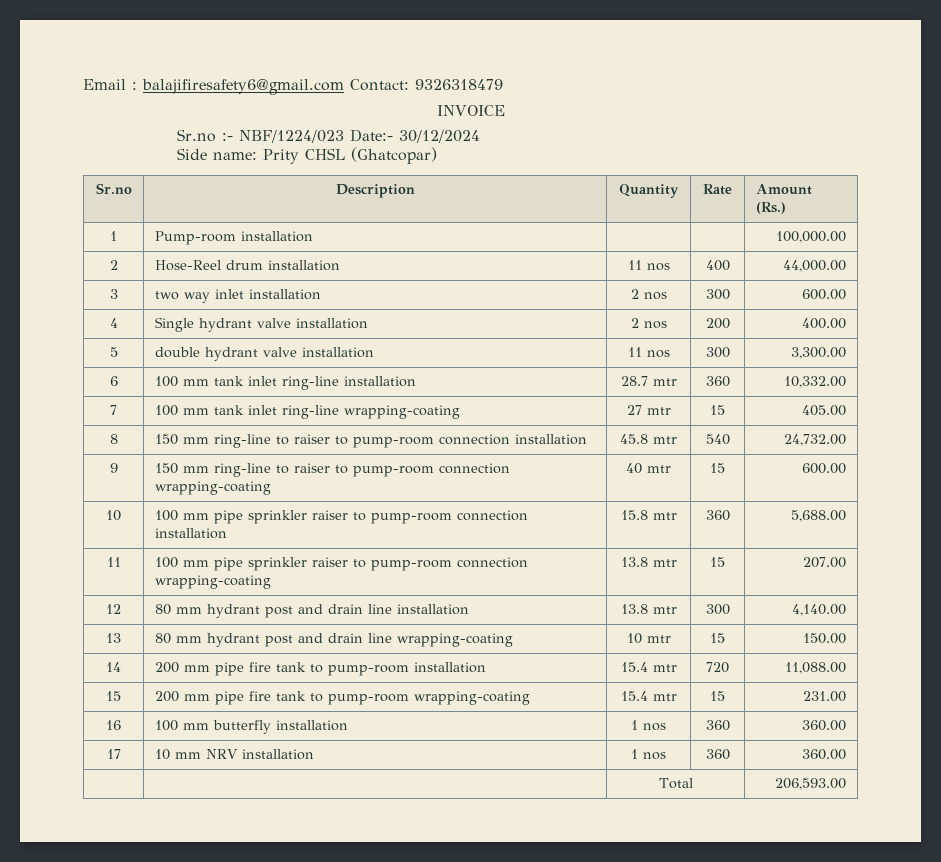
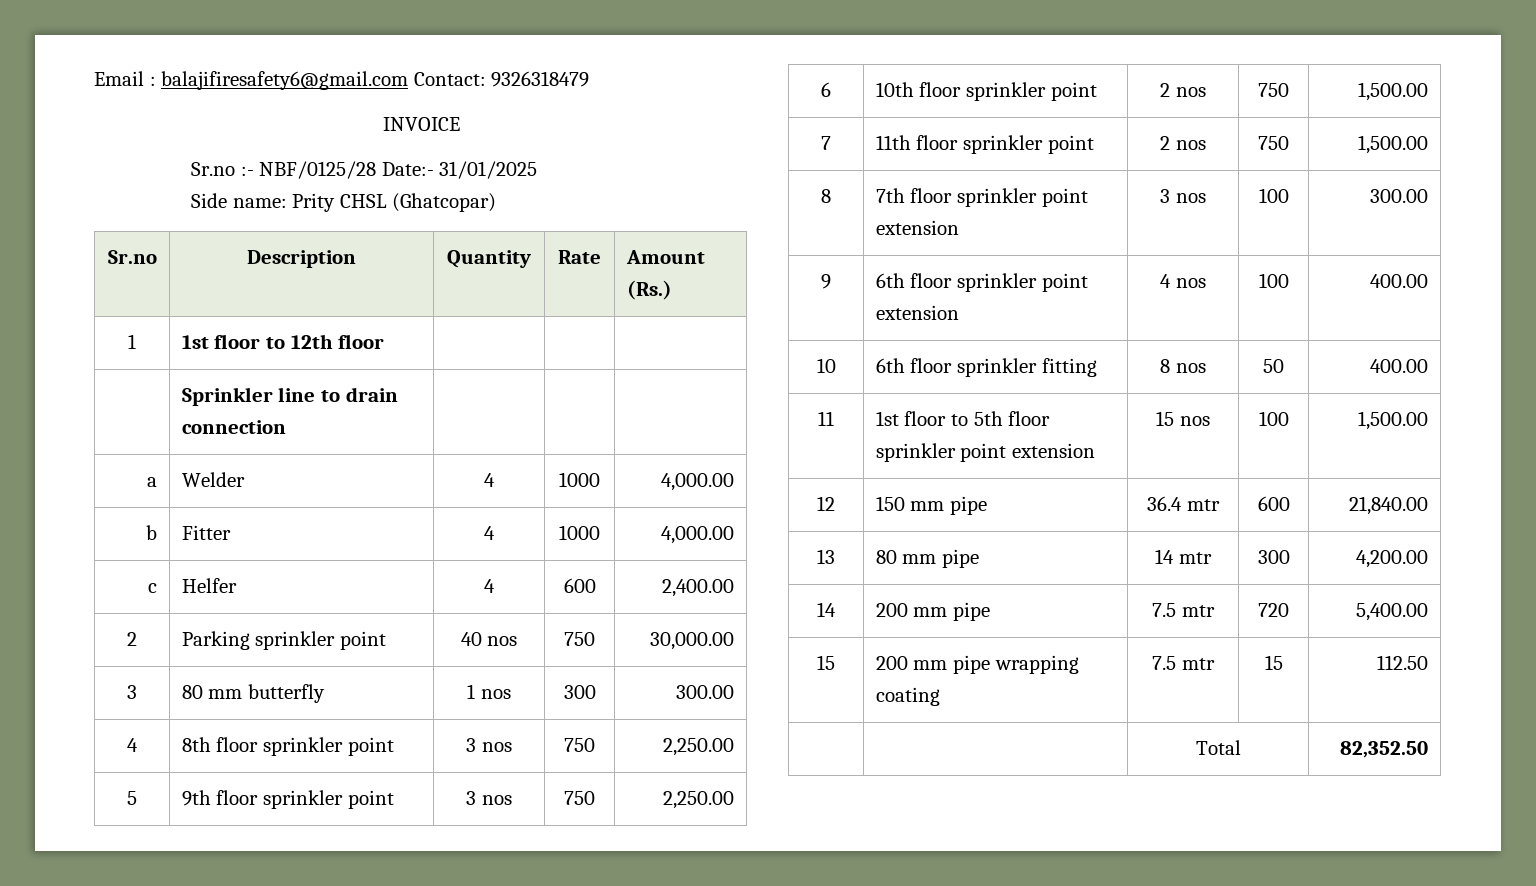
[238,129,480,143] NBF/1224/023 Date:- 30/12/2024 -> [259,161,538,179] NBF/0125/28 Date:- 31/01/2025
[154,231,313,245] [776,231,847,243] [109,260,118,270] [154,260,340,271] [627,260,670,271] [705,260,730,271] [783,260,847,272] Pump-room installation | | | 100,000.00 // 2 | Hose-Reel drum installation | 11 nos | 400 | 44,000.00 -> [181,334,385,349] [181,387,398,406] [181,420,286,434] [147,477,158,487] [181,472,245,487] [484,473,495,487] [559,472,600,487] [661,473,735,491] [146,525,158,540] [181,525,231,540] [484,526,495,540] [559,525,600,540] [661,526,735,544] [148,583,158,593] [181,578,237,593] [484,579,495,593] [563,578,596,593] [662,579,735,597] [127,632,137,646] [181,631,386,650] [460,632,518,646] [564,632,595,646] [650,632,735,650] 1st floor to 12th floor | | | // | Sprinkler line to drain connection | | | // a | Welder | 4 | 1000 | 4,000.00 // b | Fitter | 4 | 1000 | 4,000.00 // c | Helfer | 4 | 600 | 2,400.00 // 2 | Parking sprinkler point | 40 nos | 750 | 30,000.00
[154,289,321,303] [630,289,667,300] [705,289,730,300] [802,289,847,300] [109,318,118,328] [154,317,368,332] [630,318,667,329] [705,318,730,329] [802,318,847,329] [109,347,118,357] [154,347,374,361] [627,347,670,358] [705,347,730,358] [791,347,847,359] [109,376,118,386] [154,376,416,390] [620,376,677,386] [705,376,730,387] [784,376,847,388] [110,405,117,415] [154,405,460,419] [626,405,671,415] [710,405,725,415] [802,405,847,416] [109,434,118,444] [154,434,587,448] [620,434,677,444] [705,434,730,445] [784,434,847,446] [109,463,118,473] [154,463,510,477] [154,481,271,495] [626,463,671,474] [710,463,725,473] [802,463,847,474] [106,510,121,521] [154,510,528,524] [154,528,227,539] [620,510,677,520] [705,510,730,521] [791,510,847,522] [106,557,121,567] [154,557,528,571] [154,575,271,589] [620,557,677,567] [710,557,725,567] [803,557,847,568] [106,604,121,614] [154,604,469,618] [620,604,677,614] [705,604,730,615] [792,604,847,616] [106,633,121,643] [154,633,513,647] [626,633,671,644] [710,633,725,643] [803,633,847,644] two way inlet installation | 2 nos | 300 | 600.00 // 4 | Single hydrant valve installation | 2 nos | 200 | 400.00 // 5 | double hydrant valve installation | 11 nos | 300 | 3,300.00 // 6 | 100 mm tank inlet ring-line installation | 28.7 mtr | 360 | 10,332.00 // 7 | 100 mm tank inlet ring-line wrapping-coating | 27 mtr | 15 | 405.00 // 8 | 150 mm ring-line to raiser to pump-room connection installation | 45.8 mtr | 540 | 24,732.00 // 9 | 150 mm ring-line to raiser to pump-room connection wrapping-coating | 40 mtr | 15 | 600.00 // 10 | 100 mm pipe sprinkler raiser to pump-room connection installation | 15.8 mtr | 360 | 5,688.00 // 11 | 100 mm pipe sprinkler raiser to pump-room connection wrapping-coating | 13.8 mtr | 15 | 207.00 // 12 | 80 mm hydrant post and drain line installation | 13.8 mtr | 300 | 4,140.00 // 13 | 80 mm hydrant post and drain line wrapping-coating | 10 mtr | 15 | 150.00 -> [181,684,325,703] [467,684,511,699] [563,685,596,699] [676,685,735,699] [127,738,138,752] [181,737,394,756] [466,738,512,752] [564,738,595,752] [663,738,735,756] [127,791,137,805] [181,790,394,809] [466,791,512,805] [564,791,595,805] [663,791,735,809] [821,82,831,97] [875,82,1097,101] [1160,83,1206,97] [1258,83,1289,97] [1358,82,1429,101] [821,136,831,150] [875,135,1094,154] [1160,136,1206,150] [1258,136,1289,150] [1358,135,1429,154] [821,189,831,203] [875,188,1088,207] [875,220,959,235] [1160,189,1206,203] [1258,188,1289,203] [1370,189,1429,203] [821,274,831,289] [875,273,1088,292] [875,305,959,320] [1160,274,1206,288] [1258,273,1289,288] [1370,274,1429,288] [816,358,836,373] [875,358,1097,377] [1160,359,1206,373] [1263,359,1284,373] [1370,359,1429,373] [818,411,834,426] [875,411,1051,426] [875,443,1095,462] [1156,411,1210,426] [1258,411,1289,426] [1358,411,1429,430] [817,496,835,511] [875,496,987,515] [1147,496,1220,511] [1257,496,1290,511] [1349,496,1429,515] [817,549,835,564] [875,549,979,568] [1155,549,1212,564] [1257,550,1290,564] [1356,550,1429,568] 80 mm butterfly | 1 nos | 300 | 300.00 // 4 | 8th floor sprinkler point | 3 nos | 750 | 2,250.00 // 5 | 9th floor sprinkler point | 3 nos | 750 | 2,250.00 // 6 | 10th floor sprinkler point | 2 nos | 750 | 1,500.00 // 7 | 11th floor sprinkler point | 2 nos | 750 | 1,500.00 // 8 | 7th floor sprinkler point extension | 3 nos | 100 | 300.00 // 9 | 6th floor sprinkler point extension | 4 nos | 100 | 400.00 // 10 | 6th floor sprinkler fitting | 8 nos | 50 | 400.00 // 11 | 1st floor to 5th floor sprinkler point extension | 15 nos | 100 | 1,500.00 // 12 | 150 mm pipe | 36.4 mtr | 600 | 21,840.00 // 13 | 80 mm pipe | 14 mtr | 300 | 4,200.00
[248,662,486,676] [620,662,648,672] fire tank to pump-room installation | 15.4 -> [1152,603,1177,617] | 7.5
[785,662,847,674] 11,088.00 -> [1356,603,1429,621] 5,400.00
[248,691,530,705] [620,691,677,701] [710,691,725,701] [803,691,847,702] [106,720,121,730] [154,720,348,734] [631,720,666,731] [705,720,730,731] [802,720,847,731] [106,749,121,759] [154,749,314,760] [631,749,666,760] [705,749,730,760] [802,749,847,760] fire tank to pump-room wrapping-coating | 15.4 mtr | 15 | 231.00 // 16 | 100 mm butterfly installation | 1 nos | 360 | 360.00 // 17 | 10 mm NRV installation | 1 nos | 360 | 360.00 -> [994,655,1079,674] [875,687,940,706] [1152,656,1215,670] [1264,655,1283,670] [1377,655,1429,670] wrapping coating | 7.5 mtr | 15 | 112.50
[775,778,847,790] 206,593.00 -> [1340,741,1429,758] 82,352.50

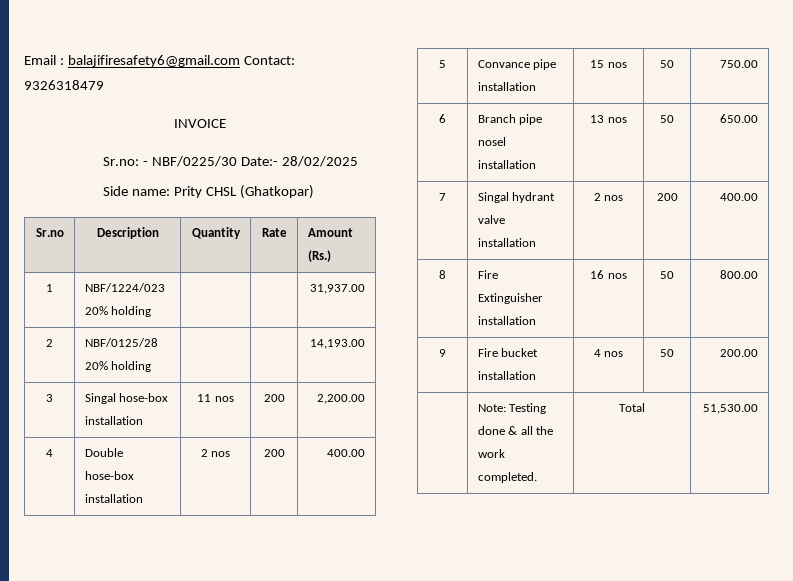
[191,161,538,179] Sr.no :- NBF/0125/28 Date:- 31/01/2025 -> [103,156,358,167] Sr.no: - NBF/0225/30 Date:- 28/02/2025
[392,193,497,212] (Ghatcopar) -> [239,185,314,199] (Ghatkopar)
[181,334,385,349] [181,387,398,406] [181,420,286,434] [147,477,158,487] [181,472,245,487] [484,473,495,487] [559,472,600,487] [661,473,735,491] [146,525,158,540] [181,525,231,540] [484,526,495,540] [559,525,600,540] [661,526,735,544] [148,583,158,593] [181,578,237,593] [484,579,495,593] [563,578,596,593] [662,579,735,597] [127,632,137,646] [181,631,386,650] [460,632,518,646] [564,632,595,646] [650,632,735,650] [127,685,137,699] [181,684,325,703] [467,684,511,699] [563,685,596,699] [676,685,735,699] [127,738,138,752] [181,737,394,756] [466,738,512,752] [564,738,595,752] [663,738,735,756] [127,791,137,805] [181,790,394,809] [466,791,512,805] [564,791,595,805] [663,791,735,809] [821,82,831,97] [875,82,1097,101] [1160,83,1206,97] [1258,83,1289,97] [1358,82,1429,101] [821,136,831,150] [875,135,1094,154] [1160,136,1206,150] [1258,136,1289,150] [1358,135,1429,154] 1st floor to 12th floor | | | // | Sprinkler line to drain connection | | | // a | Welder | 4 | 1000 | 4,000.00 // b | Fitter | 4 | 1000 | 4,000.00 // c | Helfer | 4 | 600 | 2,400.00 // 2 | Parking sprinkler point | 40 nos | 750 | 30,000.00 // 3 | 80 mm butterfly | 1 nos | 300 | 300.00 // 4 | 8th floor sprinkler point | 3 nos | 750 | 2,250.00 // 5 | 9th floor sprinkler point | 3 nos | 750 | 2,250.00 // 6 | 10th floor sprinkler point | 2 nos | 750 | 1,500.00 // 7 | 11th floor sprinkler point | 2 nos | 750 | 1,500.00 -> [84,283,165,292] [84,306,152,317] [310,284,366,294] [46,339,53,347] [84,338,158,347] [84,361,152,372] [310,339,366,349] [46,394,53,402] [84,393,169,404] [84,416,143,425] [197,394,234,402] [263,394,285,402] [317,394,366,404] [46,449,53,457] [84,448,123,457] [84,471,134,480] [84,494,143,503] [200,449,231,457] [263,449,285,457] [327,449,366,457] [439,60,446,68] [477,59,557,70] [477,82,536,91] [590,60,627,68] [660,60,674,68] [720,60,759,68] [439,114,446,123] [477,114,543,125] [477,137,506,146] [477,160,536,169] [590,115,627,123] [660,115,674,123] [720,114,759,123] [439,193,446,201] [477,192,556,203] [477,215,505,224] [477,238,536,247] [593,193,624,201] [656,193,678,201] [720,193,759,201] NBF/1224/023 20% holding | | | 31,937.00 // 2 | NBF/0125/28 20% holding | | | 14,193.00 // 3 | Singal hose-box installation | 11 nos | 200 | 2,200.00 // 4 | Double hose-box installation | 2 nos | 200 | 400.00 // 5 | Convance pipe installation | 15 nos | 50 | 750.00 // 6 | Branch pipe nosel installation | 13 nos | 50 | 650.00 // 7 | Singal hydrant valve installation | 2 nos | 200 | 400.00
[875,188,1088,207] [875,220,959,235] [1160,189,1206,203] [1258,188,1289,203] [1370,189,1429,203] 7th floor sprinkler point extension | 3 nos | 100 | 300.00 -> [477,270,498,279] [477,293,543,304] [477,316,536,325] [590,270,627,279] [660,271,674,279] [720,270,759,279] Fire Extinguisher installation | 16 nos | 50 | 800.00
[875,273,1088,292] [875,305,959,320] [1160,274,1206,288] [1258,273,1289,288] [1370,274,1429,288] [816,358,836,373] [875,358,1097,377] [1160,359,1206,373] [1263,359,1284,373] [1370,359,1429,373] [818,411,834,426] [875,411,1051,426] [875,443,1095,462] [1156,411,1210,426] [1258,411,1289,426] [1358,411,1429,430] [817,496,835,511] [875,496,987,515] [1147,496,1220,511] [1257,496,1290,511] [1349,496,1429,515] [817,549,835,564] [875,549,979,568] [1155,549,1212,564] [1257,550,1290,564] [1356,550,1429,568] [817,602,836,617] [875,602,990,621] [1152,603,1215,617] [1258,603,1289,617] [1356,603,1429,621] [817,655,835,670] [875,655,1079,674] [875,687,940,706] [1152,656,1215,670] [1264,655,1283,670] [1377,655,1429,670] 6th floor sprinkler point extension | 4 nos | 100 | 400.00 // 10 | 6th floor sprinkler fitting | 8 nos | 50 | 400.00 // 11 | 1st floor to 5th floor sprinkler point extension | 15 nos | 100 | 1,500.00 // 12 | 150 mm pipe | 36.4 mtr | 600 | 21,840.00 // 13 | 80 mm pipe | 14 mtr | 300 | 4,200.00 // 14 | 200 mm pipe | 7.5 mtr | 720 | 5,400.00 // 15 | 200 mm pipe wrapping coating | 7.5 mtr | 15 | 112.50 // | -> [477,348,539,357] [477,371,536,380] [593,349,624,357] [660,349,674,357] [720,349,759,357] [477,403,547,414] [477,426,554,435] [477,449,505,458] [477,472,537,483] Fire bucket installation | 4 nos | 50 | 200.00 // | Note: Testing done & all the work completed.
[1340,741,1429,758] 82,352.50 -> [703,404,759,414] 51,530.00

